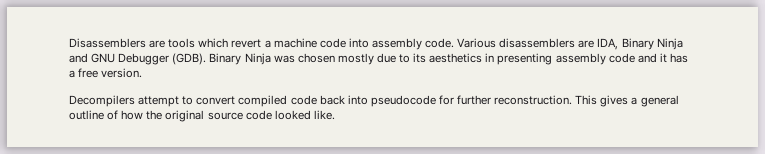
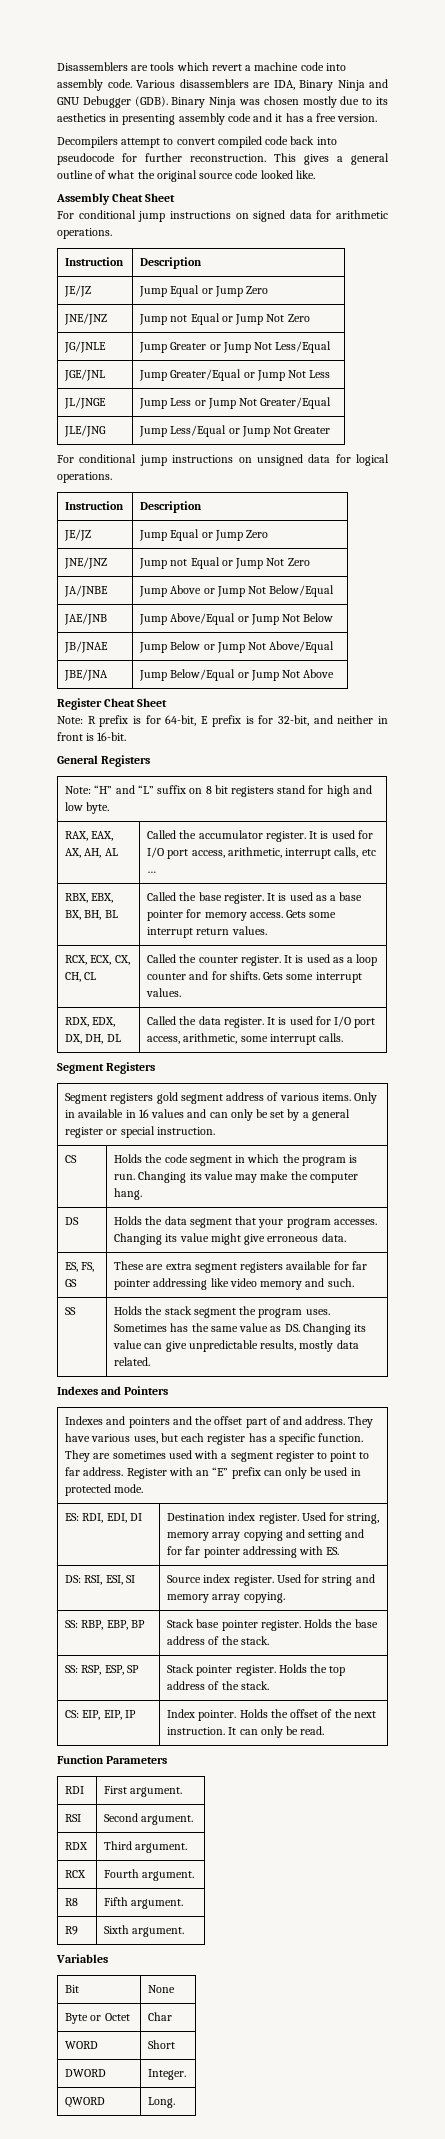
[121,110,144,120] how -> [107,170,135,179] what
(335, 115) none -> [56,193,176,205] [57,210,388,222] [57,228,112,239] [65,257,125,266] [140,257,203,269] [64,285,92,297] [139,285,269,297] [64,313,108,325] [139,313,310,325] [64,341,107,353] [139,341,332,353] [64,369,106,381] [139,369,331,381] [64,397,107,409] [139,397,332,409] [64,425,107,437] [139,425,331,437] [57,454,389,466] [57,472,112,483] [65,501,125,510] [140,501,203,513] [64,529,92,541] [139,529,269,541] [64,557,108,569] [139,557,310,569] [64,585,109,597] [139,585,335,597] [64,613,108,625] [139,613,334,625] [64,641,109,653] [139,641,335,653] [64,669,109,681] [139,669,335,681] [57,698,168,710] [57,715,388,727] [57,732,127,741] [57,755,151,767] [65,785,372,797] [65,802,110,814] [65,831,114,841] [65,848,118,858] [147,830,373,842] [147,847,376,859] [147,871,157,873] [65,893,114,903] [65,910,118,920] [147,892,363,904] [147,909,337,921] [147,926,267,938] [65,955,130,965] [65,972,97,982] [147,954,378,966] [147,971,362,983] [146,988,182,997] [65,1017,116,1027] [65,1034,121,1044] [147,1016,376,1028] [147,1033,344,1045] [57,1062,156,1074] [65,1092,377,1104] [65,1109,350,1121] [65,1126,215,1138] [65,1155,78,1163] [114,1154,357,1166] [114,1171,358,1183] [114,1188,143,1200] [65,1217,80,1225] [114,1216,377,1228] [114,1233,346,1245] [65,1262,95,1272] [65,1279,78,1287] [114,1261,367,1273] [114,1278,354,1290] [65,1307,77,1315] [114,1306,330,1318] [114,1323,366,1335] [113,1340,359,1352] [114,1357,151,1366] [57,1386,169,1395] [65,1416,374,1428] [65,1433,364,1445] [65,1450,370,1462] [65,1467,361,1479] [65,1484,144,1496] [65,1513,142,1523] [167,1512,380,1524] [167,1529,365,1541] [167,1546,340,1558] [65,1575,135,1585] [167,1574,375,1586] [167,1592,285,1603] [65,1620,145,1630] [167,1619,378,1631] [167,1636,269,1645] [65,1665,139,1675] [167,1664,346,1676] [167,1681,269,1690] [65,1710,136,1720] [167,1709,376,1721] [167,1726,325,1738] [57,1755,168,1764] [65,1786,85,1794] [104,1786,183,1797] [65,1814,82,1822] [104,1813,194,1825] [65,1842,89,1850] [104,1841,188,1853] [65,1870,87,1878] [104,1869,195,1881] [65,1898,79,1906] [104,1897,184,1909] [65,1926,79,1935] [104,1925,185,1937] [56,1954,108,1963] [65,1985,80,1993] [148,1985,176,1993] [65,2013,130,2024] [148,2012,173,2021] [65,2041,99,2049] [148,2040,176,2049] [65,2069,107,2077] [148,2069,187,2080] [65,2097,106,2108] [148,2097,176,2108] // Assembly Cheat Sheet // For conditional jump instructions on signed data for arithmetic operations. // Instruction | Description // JE/JZ | Jump Equal or Jump Zero // JNE/JNZ | Jump not Equal or Jump Not Zero // JG/JNLE | Jump Greater or Jump Not Less/Equal // JGE/JNL | Jump Greater/Equal or Jump Not Less // JL/JNGE | Jump Less or Jump Not Greater/Equal // JLE/JNG | Jump Less/Equal or Jump Not Greater // For conditional jump instructions on unsigned data for logical operations. // Instruction | Description // JE/JZ | Jump Equal or Jump Zero // JNE/JNZ | Jump not Equal or Jump Not Zero // JA/JNBE | Jump Above or Jump Not Below/Equal // JAE/JNB | Jump Above/Equal or Jump Not Below // JB/JNAE | Jump Below or Jump Not Above/Equal // JBE/JNA | Jump Below/Equal or Jump Not Above // Register Cheat Sheet // Note: R prefix is for 64-bit, E prefix is for 32-bit, and neither in front is 16-bit. // General Registers // Note: “H” and “L” suffix on 8 bit registers stand for high and low byte. // RAX, EAX, AX, AH, AL | Called the accumulator register. It is used for I/O port access, arithmetic, interrupt calls, etc … // RBX, EBX, BX, BH, BL | Called the base register. It is used as a base pointer for memory access. Gets some interrupt return values. // RCX, ECX, CX, CH, CL | Called the counter register. It is used as a loop counter and for shifts. Gets some interrupt values. // RDX, EDX, DX, DH, DL | Called the data register. It is used for I/O port access, arithmetic, some interrupt calls. // Segment Registers // Segment registers gold segment address of various items. Only in available in 16 values and can only be set by a general register or special instruction. // CS | Holds the code segment in which the program is run. Changing its value may make the computer hang. // DS | Holds the data segment that your program accesses. Changing its value might give erroneous data. // ES, FS, GS | These are extra segment registers available for far pointer addressing like video memory and such. // SS | Holds the stack segment the program uses. Sometimes has the same value as DS. Changing its value can give unpredictable results, mostly data related. // Indexes and Pointers // Indexes and pointers and the offset part of and address. They have various uses, but each register has a specific function. They are sometimes used with a segment register to point to far address. Register with an “E” prefix can only be used in protected mode. // ES: RDI, EDI, DI | Destination index register. Used for string, memory array copying and setting and for far pointer addressing with ES. // DS: RSI, ESI, SI | Source index register. Used for string and memory array copying. // SS: RBP, EBP, BP | Stack base pointer register. Holds the base address of the stack. // SS: RSP, ESP, SP | Stack pointer register. Holds the top address of the stack. // CS: EIP, EIP, IP | Index pointer. Holds the offset of the next instruction. It can only be read. // Function Parameters // RDI | First argument. // RSI | Second argument. // RDX | Third argument. // RCX | Fourth argument. // R8 | Fifth argument. // R9 | Sixth argument. // Variables // Bit | None // Byte or Octet | Char // WORD | Short // DWORD | Integer. // QWORD | Long.

